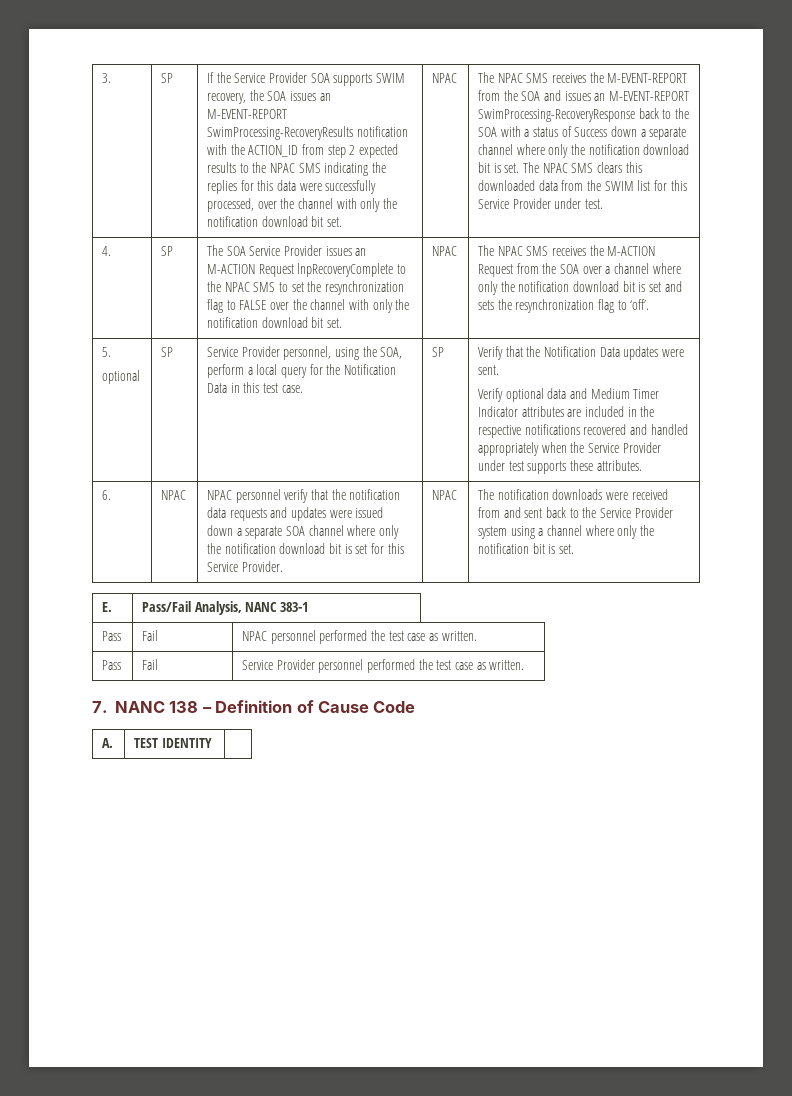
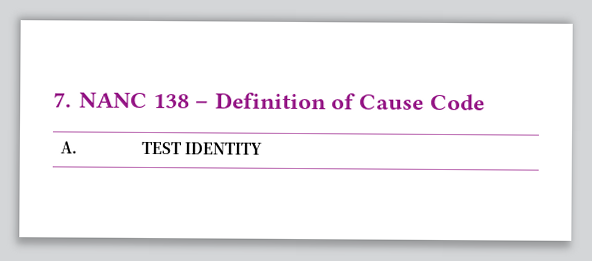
[102,73,112,83] [161,73,174,83] [207,72,406,86] [207,90,331,104] [207,109,288,119] [207,126,408,140] [207,144,399,158] [207,162,387,176] [207,180,377,194] [207,198,398,212] [207,216,343,227] [432,73,458,83] [478,72,688,83] [478,90,690,101] [478,108,690,122] [478,126,687,140] [478,144,690,158] [478,162,642,173] [478,180,687,191] [478,198,604,209] [102,246,112,256] [161,246,174,256] [207,245,367,256] [207,263,407,277] [207,281,405,295] [207,299,410,313] [207,317,343,328] [432,246,458,256] [478,245,656,256] [478,263,681,277] [478,281,682,295] [478,299,650,313] [102,347,112,357] [102,370,141,384] [161,347,174,357] [207,346,403,360] [207,364,397,378] [207,382,303,393] [432,347,445,357] [478,346,685,360] [478,365,500,375] [478,388,660,402] [478,406,655,417] [478,424,688,438] [478,442,661,456] [478,460,642,474] [102,490,112,500] [161,490,187,500] [207,489,401,503] [207,507,384,521] [207,525,400,539] [207,543,404,554] [207,561,283,572] [432,490,458,500] [478,489,668,500] [478,507,673,518] [478,525,655,539] [478,543,575,554] [102,602,113,612] [142,601,309,615] [102,631,122,641] [142,630,159,641] [242,630,477,644] [102,660,122,670] [142,659,159,670] [242,659,525,673] 3. | SP | If the Service Provider SOA supports SWIM recovery, the SOA issues an M-EVENT-REPORT SwimProcessing-RecoveryResults notification with the ACTION_ID from step 2 expected results to the NPAC SMS indicating the replies for this data were successfully processed, over the channel with only the notification download bit set. | NPAC | The NPAC SMS receives the M-EVENT-REPORT from the SOA and issues an M-EVENT-REPORT SwimProcessing-RecoveryResponse back to the SOA with a status of Success down a separate channel where only the notification download bit is set. The NPAC SMS clears this downloaded data from the SWIM list for this Service Provider under test. // 4. | SP | The SOA Service Provider issues an M-ACTION Request lnpRecoveryComplete to the NPAC SMS to set the resynchronization flag to FALSE over the channel with only the notification download bit set. | NPAC | The NPAC SMS receives the M-ACTION Request from the SOA over a channel where only the notification download bit is set and sets the resynchronization flag to ‘off’. // 5. // optional | SP | Service Provider personnel, using the SOA, perform a local query for the Notification Data in this test case. | SP | Verify that the Notification Data updates were sent. // Verify optional data and Medium Timer Indicator attributes are included in the respective notifications recovered and handled appropriately when the Service Provider under test supports these attributes. // 6. | NPAC | NPAC personnel verify that the notification data requests and updates were issued down a separate SOA channel where only the notification download bit is set for this Service Provider. | NPAC | The notification downloads were received from and sent back to the Service Provider system using a channel where only the notification bit is set. // E. | Pass/Fail Analysis, NANC 383-1 // Pass | Fail | NPAC personnel performed the test case as written. // Pass | Fail | Service Provider personnel performed the test case as written. // -> (53, 100) none

